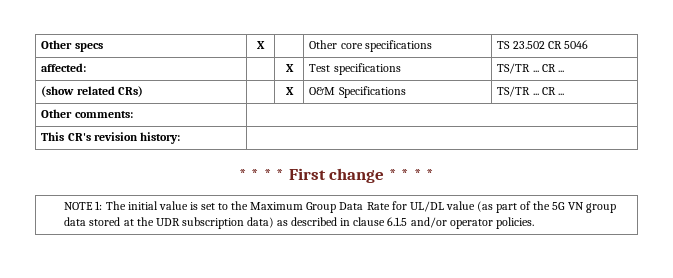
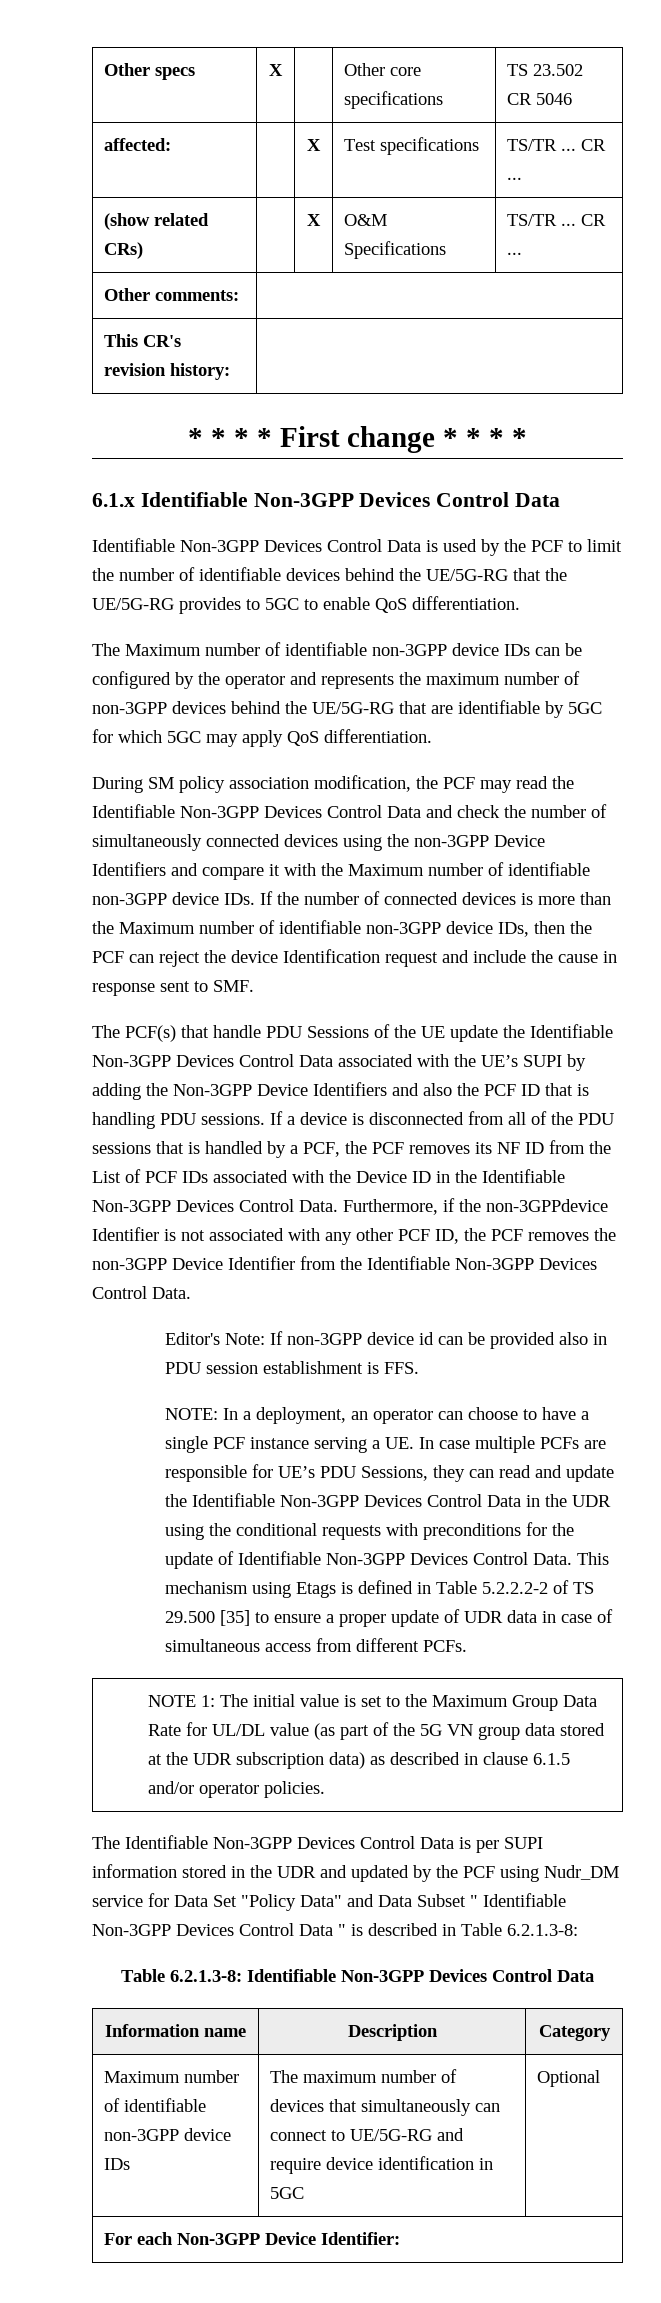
(435, 174) none -> [92,492,561,507] [92,538,622,556] [92,567,567,581] [92,596,520,614] [92,642,582,656] [92,671,580,689] [92,700,602,718] [92,729,432,747] [92,775,574,793] [92,804,607,818] [92,834,545,851] [92,862,590,880] [92,891,611,905] [92,920,592,937] [92,949,617,967] [92,980,254,996] [92,1024,613,1042] [92,1054,586,1071] [92,1082,589,1100] [92,1111,614,1129] [92,1140,611,1158] [92,1169,565,1183] [92,1198,608,1215] [92,1227,616,1245] [92,1256,597,1270] [92,1286,191,1299] [164,1331,607,1349] [164,1361,419,1374] [164,1407,589,1424] [164,1436,606,1453] [164,1464,614,1482] [164,1493,611,1507] [164,1522,574,1540] [164,1551,609,1569] [164,1580,594,1598] [164,1609,613,1627] [164,1638,467,1652] // 6.1.x Identifiable Non-3GPP Devices Control Data // Identifiable Non-3GPP Devices Control Data is used by the PCF to limit the number of identifiable devices behind the UE/5G-RG that the UE/5G-RG provides to 5GC to enable QoS differentiation. // The Maximum number of identifiable non-3GPP device IDs can be configured by the operator and represents the maximum number of non-3GPP devices behind the UE/5G-RG that are identifiable by 5GC for which 5GC may apply QoS differentiation. // During SM policy association modification, the PCF may read the Identifiable Non-3GPP Devices Control Data and check the number of simultaneously connected devices using the non-3GPP Device Identifiers and compare it with the Maximum number of identifiable non-3GPP device IDs. If the number of connected devices is more than the Maximum number of identifiable non-3GPP device IDs, then the PCF can reject the device Identification request and include the cause in response sent to SMF. // The PCF(s) that handle PDU Sessions of the UE update the Identifiable Non-3GPP Devices Control Data associated with the UE’s SUPI by adding the Non-3GPP Device Identifiers and also the PCF ID that is handling PDU sessions. If a device is disconnected from all of the PDU sessions that is handled by a PCF, the PCF removes its NF ID from the List of PCF IDs associated with the Device ID in the Identifiable Non-3GPP Devices Control Data. Furthermore, if the non-3GPPdevice Identifier is not associated with any other PCF ID, the PCF removes the non-3GPP Device Identifier from the Identifiable Non-3GPP Devices Control Data. // Editor's Note: If non-3GPP device id can be provided also in PDU session establishment is FFS. // NOTE: In a deployment, an operator can choose to have a single PCF instance serving a UE. In case multiple PCFs are responsible for UE’s PDU Sessions, they can read and update the Identifiable Non-3GPP Devices Control Data in the UDR using the conditional requests with preconditions for the update of Identifiable Non-3GPP Devices Control Data. This mechanism using Etags is defined in Table 5.2.2.2-2 of TS 29.500 [35] to ensure a proper update of UDR data in case of simultaneous access from different PCFs.
(534, 223) none -> [92,1835,543,1853] [92,1864,619,1882] [92,1893,566,1911] [92,1923,578,1936] [121,1969,594,1982] [105,2024,246,2037] [347,2024,438,2041] [538,2025,611,2041] [104,2070,240,2083] [104,2098,207,2112] [104,2128,232,2141] [104,2158,131,2170] [270,2069,458,2083] [270,2099,501,2116] [270,2128,465,2141] [270,2156,494,2174] [270,2187,305,2199] [537,2070,601,2087] [104,2232,401,2245] // The Identifiable Non-3GPP Devices Control Data is per SUPI information stored in the UDR and updated by the PCF using Nudr_DM service for Data Set "Policy Data" and Data Subset " Identifiable Non-3GPP Devices Control Data " is described in Table 6.2.1.3-8: // Table 6.2.1.3-8: Identifiable Non-3GPP Devices Control Data // Information name | Description | Category // Maximum number of identifiable non-3GPP device IDs | The maximum number of devices that simultaneously can connect to UE/5G-RG and require device identification in 5GC | Optional // For each Non-3GPP Device Identifier:

